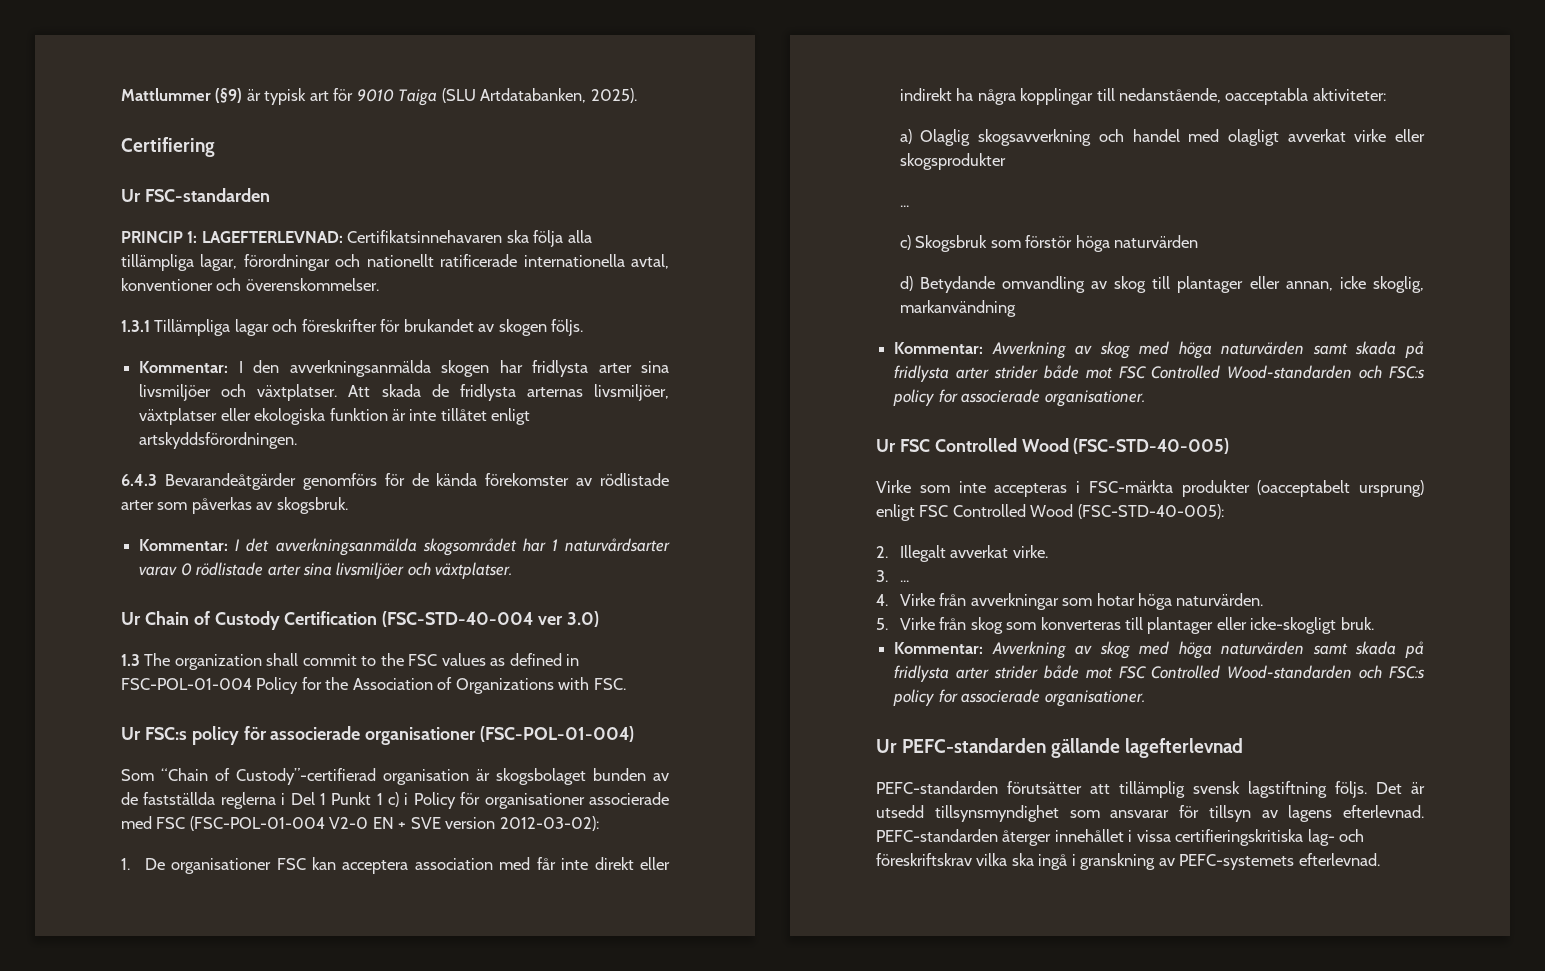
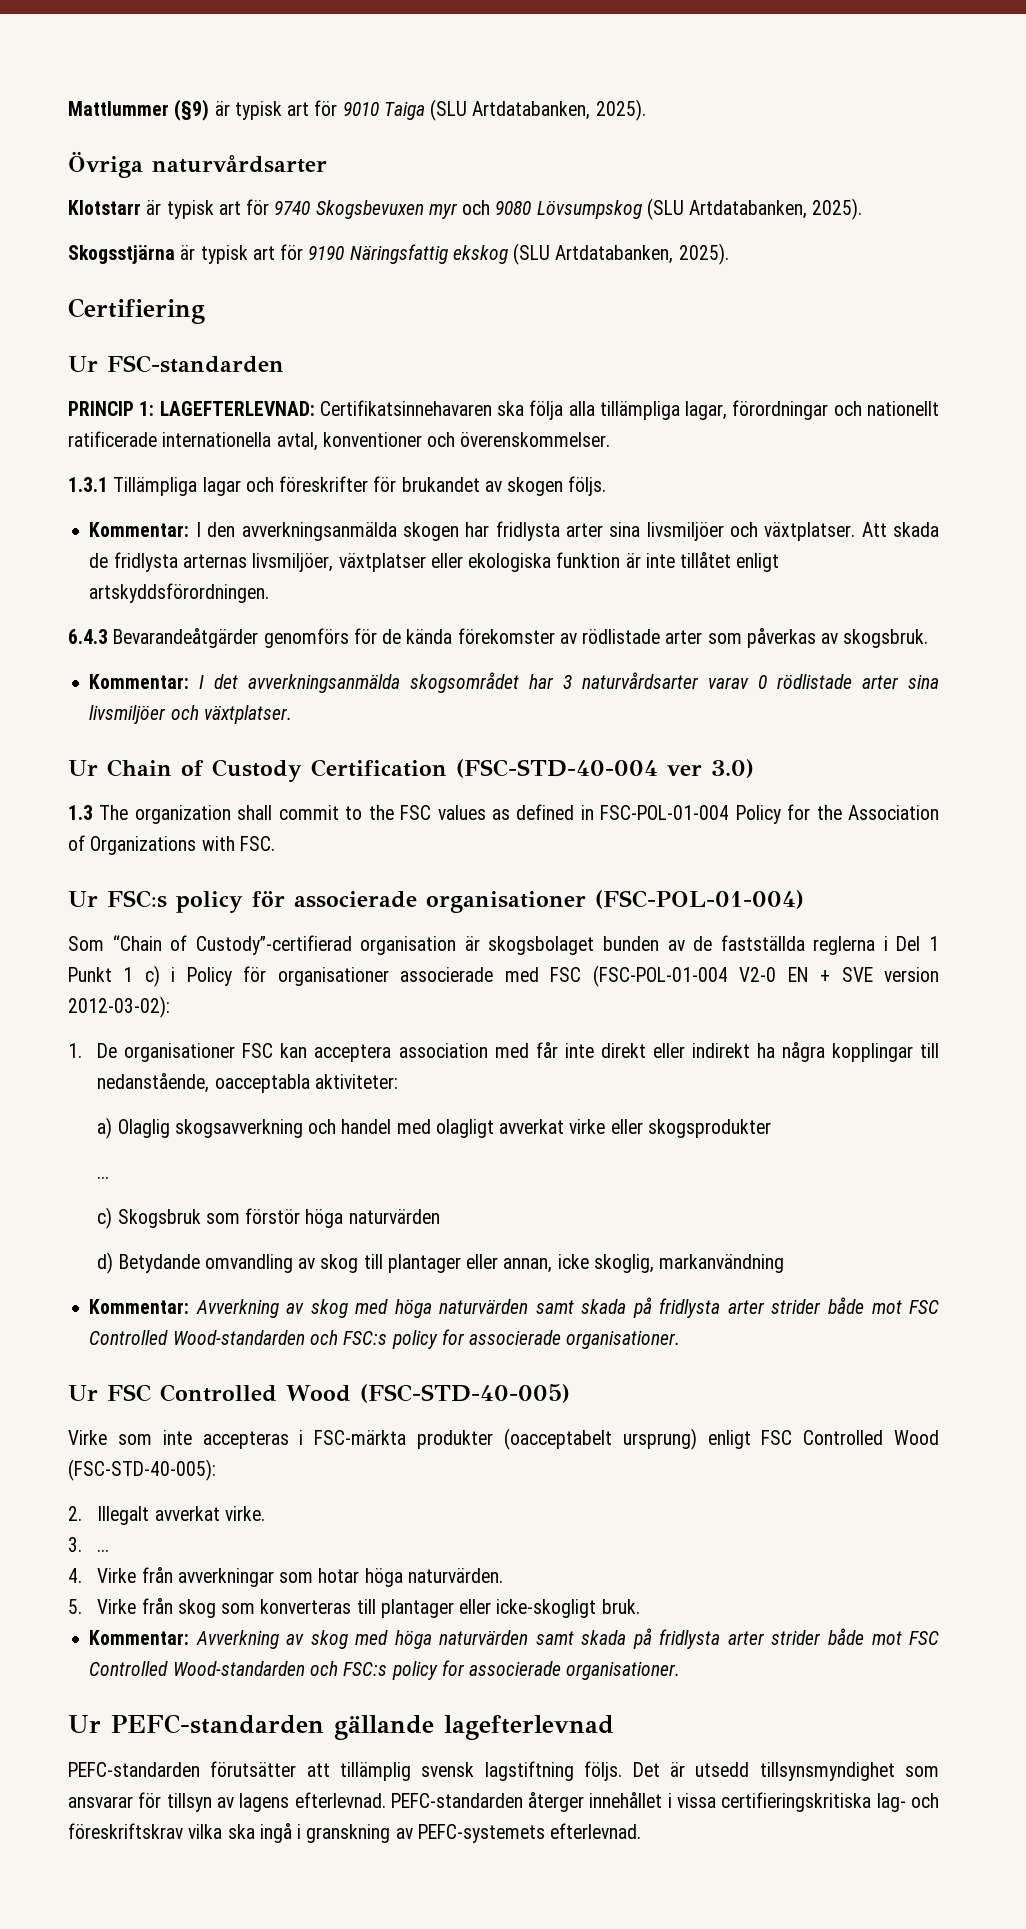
(637, 95) none -> [68,151,327,178] [68,198,863,220] [68,243,729,265] // Övriga naturvårdsarter // Klotstarr är typisk art för 9740 Skogsbevuxen myr och 9080 Lövsumpskog (SLU Artdatabanken, 2025). // Skogsstjärna är typisk art för 9190 Näringsfattig ekskog (SLU Artdatabanken, 2025).
[551,539,558,551] 1 -> [563,675,573,689] 3

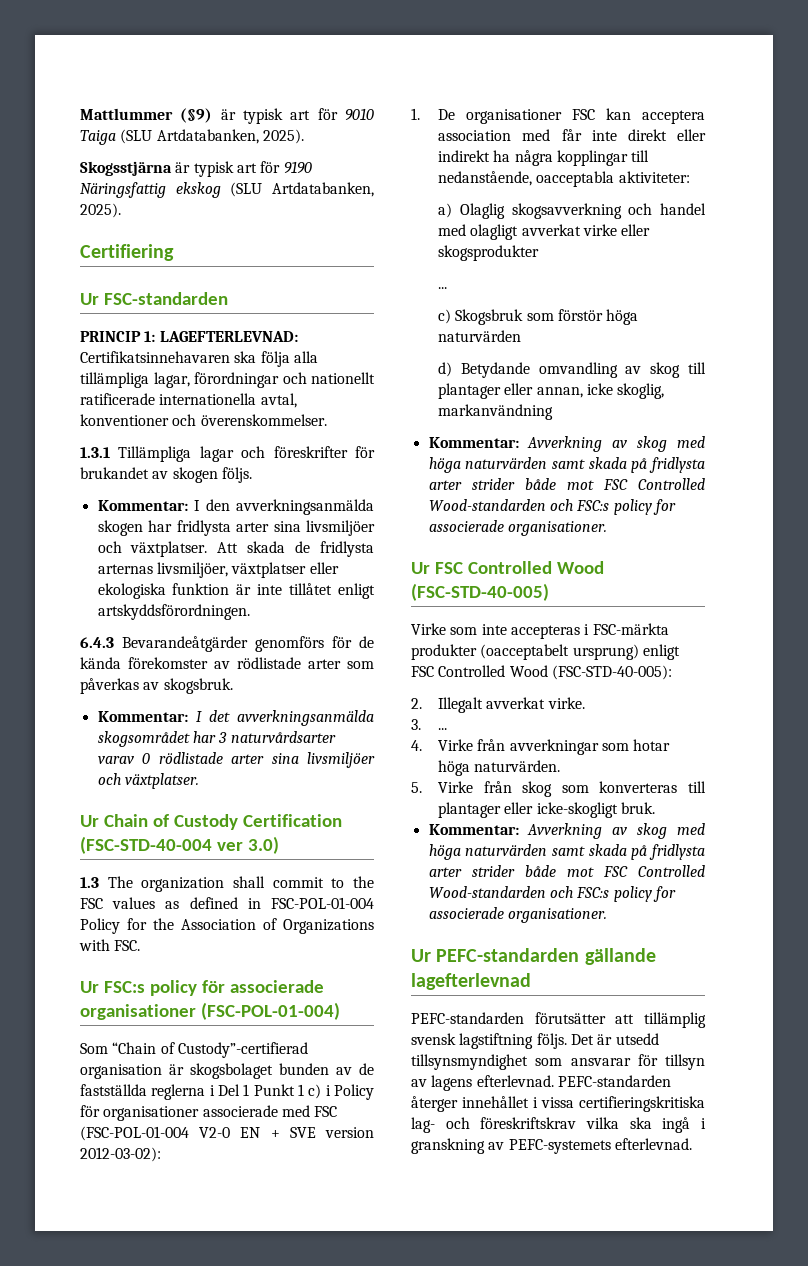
[68,151,327,178] [68,198,863,220] // Övriga naturvårdsarter // Klotstarr är typisk art för 9740 Skogsbevuxen myr och 9080 Lövsumpskog (SLU Artdatabanken, 2025). -> (304, 136) none

